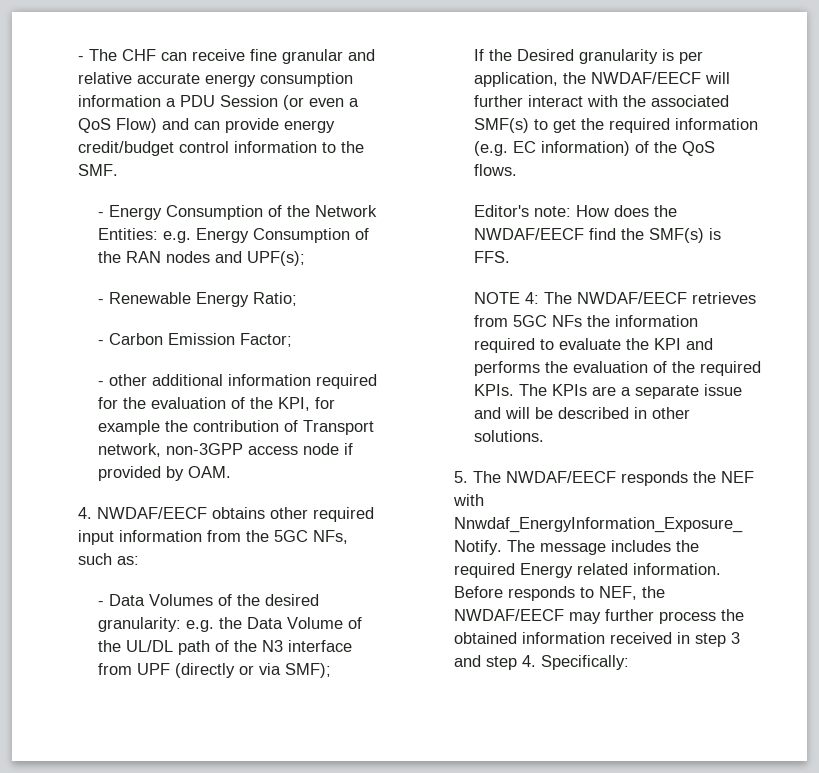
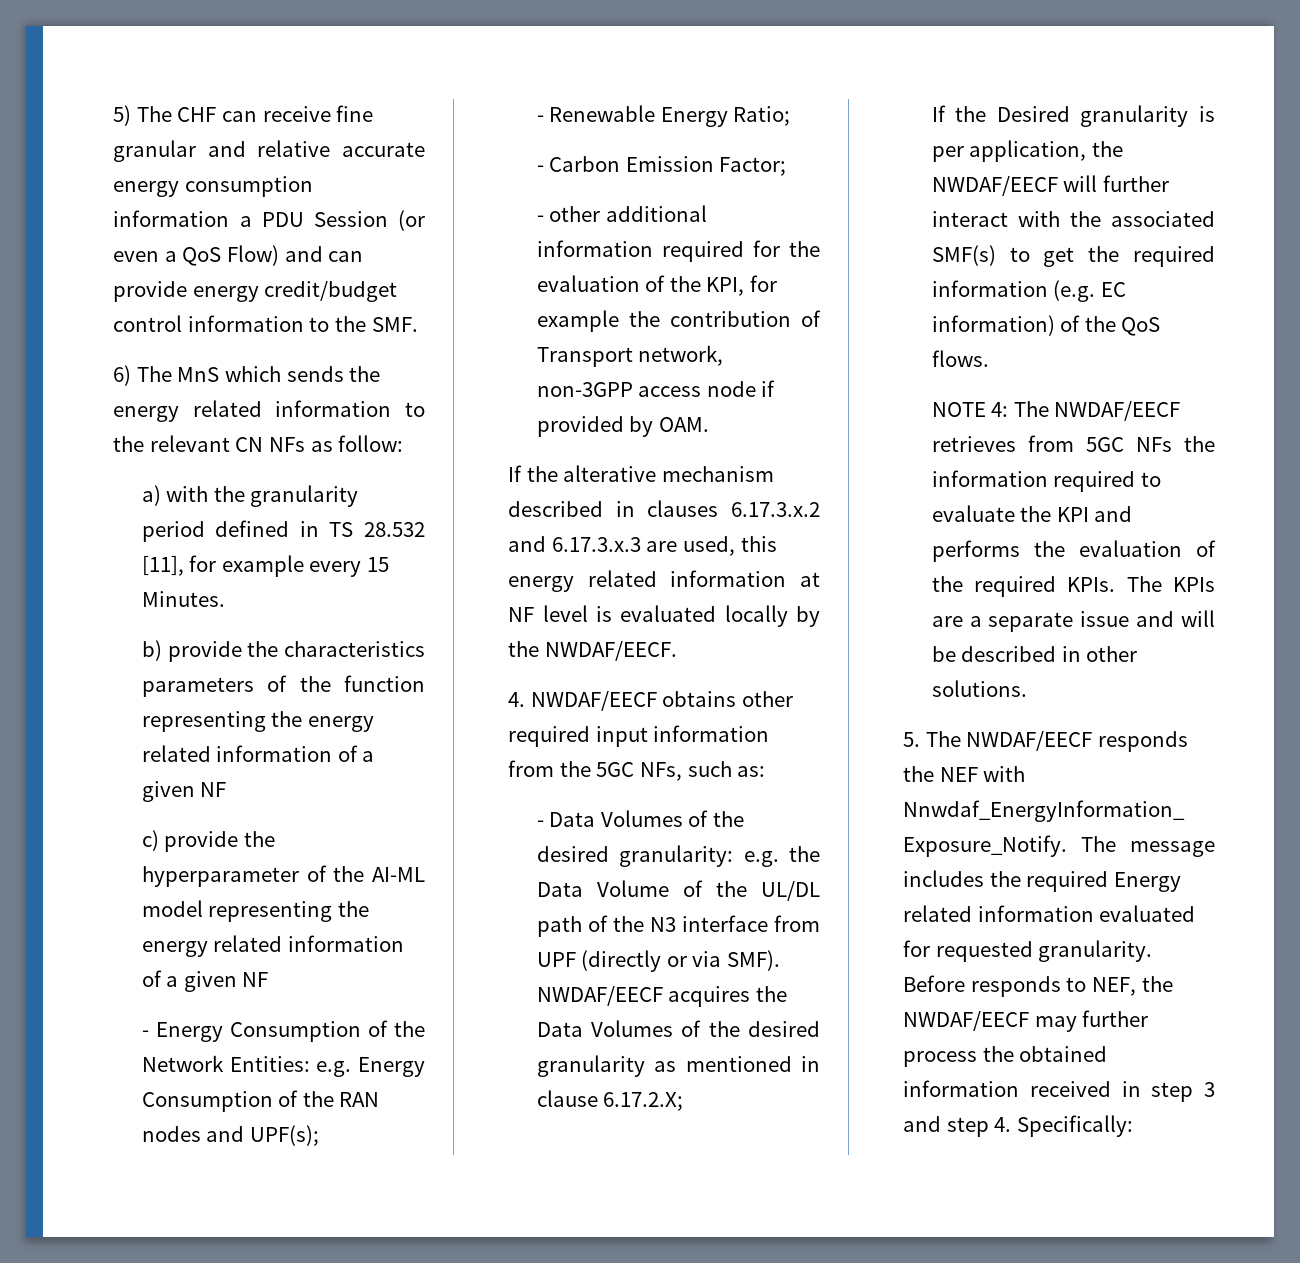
[77,56,84,61] - -> [113,105,132,126] 5)
(118, 170) none -> [113,365,381,386] [113,400,426,422] [113,435,404,452] [141,485,359,507] [141,520,426,542] [141,555,389,577] [141,591,225,607] [141,640,425,662] [141,675,425,697] [141,711,374,732] [141,745,375,762] [141,781,227,802] [141,830,275,852] [141,865,425,887] [141,900,369,922] [141,935,404,957] [141,970,269,992] // 6) The MnS which sends the energy related information to the relevant CN NFs as follow: // a) with the granularity period defined in TS 28.532 [11], for example every 15 Minutes. // b) provide the characteristics parameters of the function representing the energy related information of a given NF // c) provide the hyperparameter of the AI-ML model representing the energy related information of a given NF
(232, 472) none -> [508,465,775,482] [508,500,820,517] [508,536,777,556] [508,570,820,592] [508,605,820,627] [508,641,677,661] // If the alterative mechanism described in clauses 6.17.3.x.2 and 6.17.3.x.3 are used, this energy related information at NF level is evaluated locally by the NWDAF/EECF.
[285,663,332,678] SMF); -> [726,950,780,971] [536,986,787,1007] [536,1020,820,1037] [536,1055,820,1077] [536,1090,684,1111] SMF). NWDAF/EECF acquires the Data Volumes of the desired granularity as mentioned in clause 6.17.2.X;
[474,205,678,217] [474,228,722,243] [474,251,511,263] // Editor's note: How does the NWDAF/EECF find the SMF(s) is FFS. -> (989, 358) none
[632,563,721,575] information. -> [977,905,1196,922] [903,940,1153,962] information evaluated for requested granularity.

